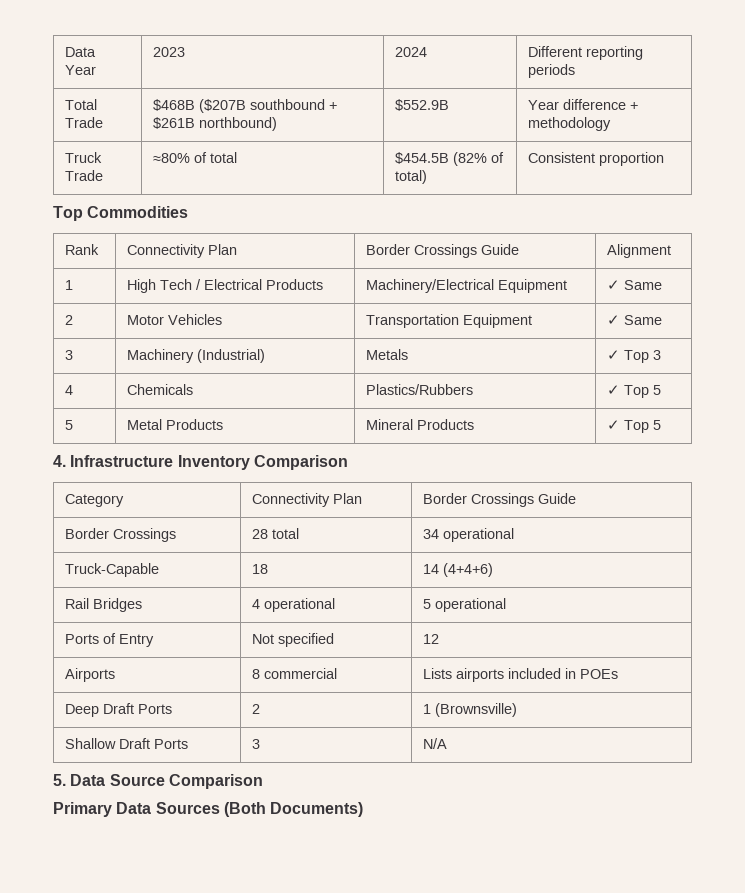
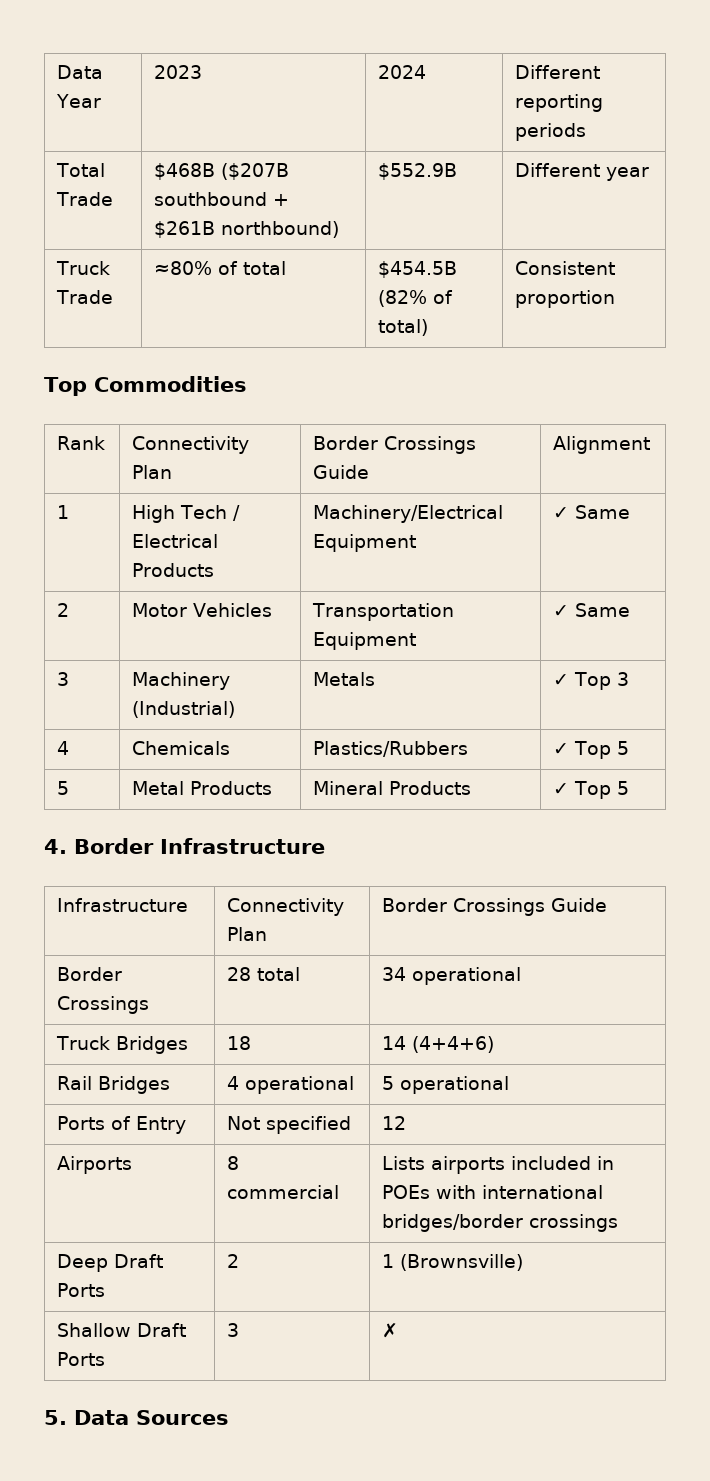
[528,99,639,110] [528,117,612,131] Year difference + methodology -> [515,163,650,181] Different year
[70,455,348,470] [65,494,125,507] Infrastructure Inventory Comparison // Category -> [74,838,325,854] [57,898,189,912] Border Infrastructure // Infrastructure
[65,563,160,577] Truck-Capable -> [56,1036,189,1054] Truck Bridges
(619, 674) none -> [436,1185,604,1199] [382,1214,619,1232] with international bridges/border crossings
[423,738,448,749] N/A -> [382,1323,399,1338] ✗
[109,774,263,789] [53,802,364,817] Source Comparison // Primary Data Sources (Both Documents) -> [136,1410,229,1425] Sources

